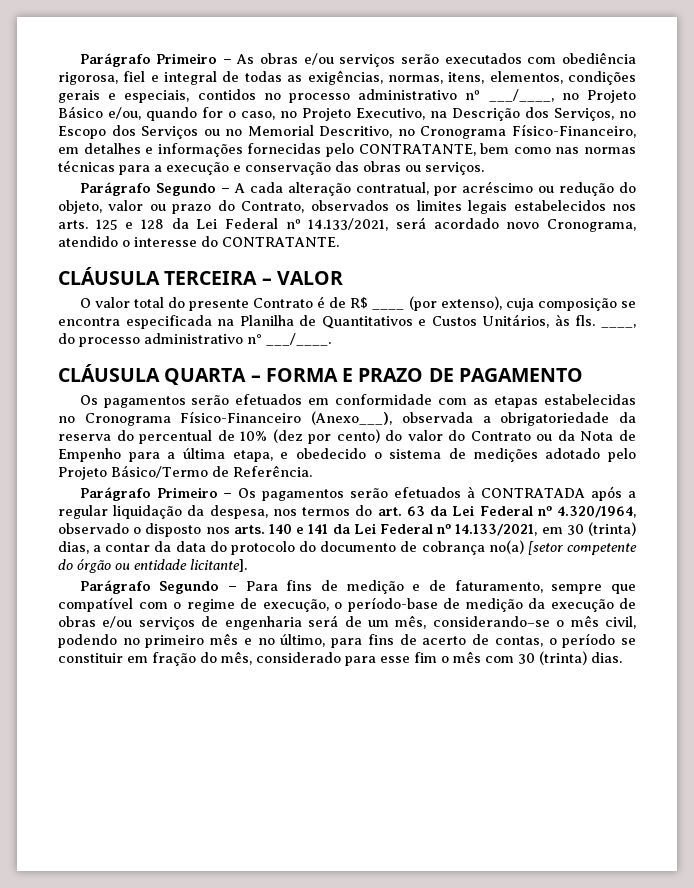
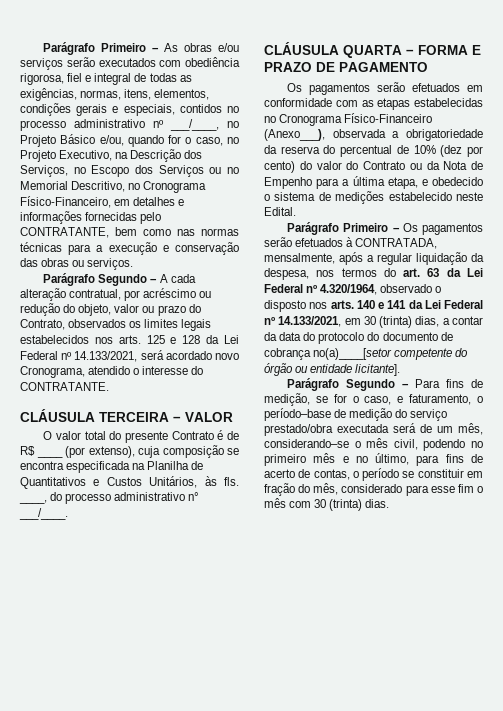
[545,448,637,462] [58,465,312,480] adotado pelo Projeto Básico/Termo de Referência. -> [388,192,483,201] [264,207,296,216] estabelecido neste Edital.
[481,488,586,498] CONTRATADA -> [355,238,438,249] [264,253,335,264] CONTRATADA, mensalmente,
[488,540,564,555] no(a) [setor -> [313,348,393,360] no(a)____[setor
[346,580,636,594] [58,597,636,612] [58,616,302,630] medição e de faturamento, sempre que compatível com o regime de execução, o período-base de medição da execução de obras e/ou serviços de engenharia -> [264,393,483,406] [264,408,448,421] [264,424,389,436] medição, se for o caso, e faturamento, o período–base de medição do serviço prestado/obra executada

